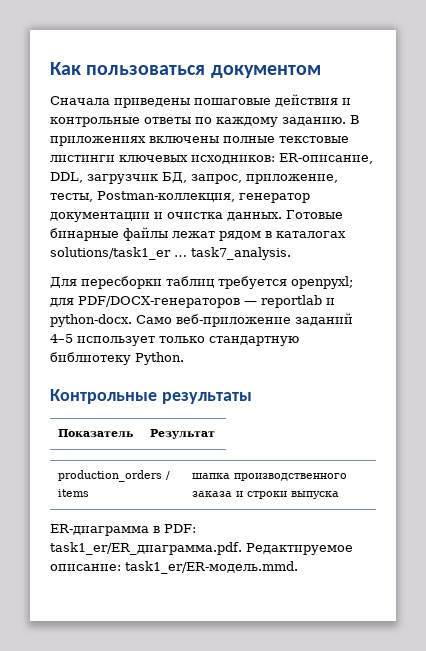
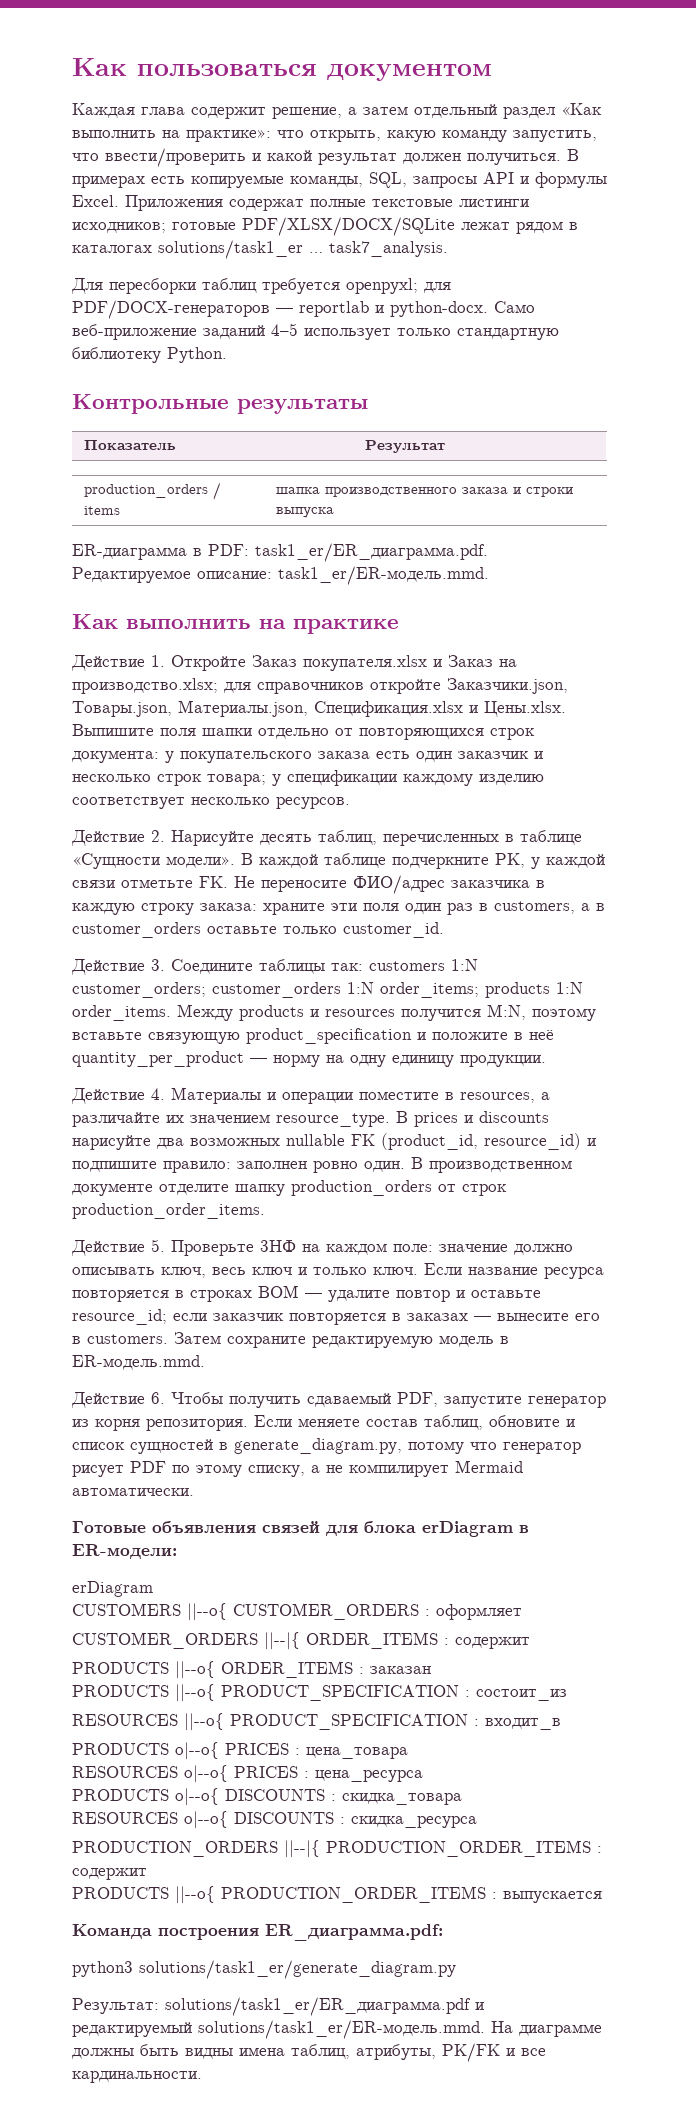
[50,94,351,108] [50,115,360,127] [50,136,349,146] [50,153,373,164] [50,172,338,184] [50,191,310,203] [50,210,343,222] [50,227,168,241] Сначала приведены пошаговые действия и контрольные ответы по каждому заданию. В приложениях включены полные текстовые листинги ключевых исходников: ER-описание, DDL, загрузчик БД, запрос, приложение, тесты, Postman-коллекция, генератор документации и очистка данных. Готовые бинарные файлы -> [72,103,602,119] [72,129,597,142] [72,148,579,167] [72,172,607,188] [72,195,529,211] [72,217,455,236] Каждая глава содержит решение, а затем отдельный раздел «Как выполнить на практике»: что открыть, какую команду запустить, что ввести/проверить и какой результат должен получиться. В примерах есть копируемые команды, SQL, запросы API и формулы Excel. Приложения содержат полные текстовые листинги исходников; готовые PDF/XLSX/DOCX/SQLite
(298, 567) none -> [72,614,399,634] [71,655,517,671] [72,678,568,694] [72,700,566,717] [72,724,535,740] [72,750,543,763] [72,770,544,786] [72,797,350,809] [71,830,582,846] [72,853,605,869] [72,875,545,894] [72,901,605,915] [72,922,444,938] [71,959,478,975] [72,982,583,998] [72,1004,596,1021] [72,1028,554,1044] [72,1051,546,1067] [71,1087,550,1104] [72,1111,549,1127] [72,1133,596,1150] [72,1157,572,1173] [72,1180,507,1196] [72,1203,265,1219] [71,1239,573,1256] [72,1263,604,1279] [72,1285,541,1302] [72,1309,600,1325] [72,1332,509,1348] [72,1355,205,1370] [71,1392,606,1408] [72,1415,575,1431] [72,1438,581,1454] [72,1460,523,1477] [72,1487,194,1496] [72,1521,529,1537] [72,1544,177,1559] [72,1581,153,1597] [72,1603,522,1621] [72,1632,530,1650] [72,1661,431,1679] [72,1684,567,1702] [72,1713,561,1731] [72,1742,408,1760] [72,1765,423,1783] [72,1788,462,1806] [72,1811,477,1829] [72,1840,602,1858] [72,1868,147,1880] [72,1886,602,1904] [72,1924,443,1941] [72,1960,456,1979] [72,1997,484,2016] [72,2020,602,2039] [72,2043,546,2062] [72,2071,202,2083] // Как выполнить на практике // Действие 1. Откройте Заказ покупателя.xlsx и Заказ на производство.xlsx; для справочников откройте Заказчики.json, Товары.json, Материалы.json, Спецификация.xlsx и Цены.xlsx. Выпишите поля шапки отдельно от повторяющихся строк документа: у покупательского заказа есть один заказчик и несколько строк товара; у спецификации каждому изделию соответствует несколько ресурсов. // Действие 2. Нарисуйте десять таблиц, перечисленных в таблице «Сущности модели». В каждой таблице подчеркните PK, у каждой связи отметьте FK. Не переносите ФИО/адрес заказчика в каждую строку заказа: храните эти поля один раз в customers, а в customer_orders оставьте только customer_id. // Действие 3. Соедините таблицы так: customers 1:N customer_orders; customer_orders 1:N order_items; products 1:N order_items. Между products и resources получится M:N, поэтому вставьте связующую product_specification и положите в неё quantity_per_product — норму на одну единицу продукции. // Действие 4. Материалы и операции поместите в resources, а различайте их значением resource_type. В prices и discounts нарисуйте два возможных nullable FK (product_id, resource_id) и подпишите правило: заполнен ровно один. В производственном документе отделите шапку production_orders от строк production_order_items. // Действие 5. Проверьте 3НФ на каждом поле: значение должно описывать ключ, весь ключ и только ключ. Если название ресурса повторяется в строках BOM — удалите повтор и оставьте resource_id; если заказчик повторяется в заказах — вынесите его в customers. Затем сохраните редактируемую модель в ER-модель.mmd. // Действие 6. Чтобы получить сдаваемый PDF, запустите генератор из корня репозитория. Если меняете состав таблиц, обновите и список сущностей в generate_diagram.py, потому что генератор рисует PDF по этому списку, а не компилирует Mermaid автоматически. // Готовые объявления связей для блока erDiagram в ER-модели: // erDiagram // CUSTOMERS ||--o{ CUSTOMER_ORDERS : оформляет // CUSTOMER_ORDERS ||--|{ ORDER_ITEMS : содержит // PRODUCTS ||--o{ ORDER_ITEMS : заказан // PRODUCTS ||--o{ PRODUCT_SPECIFICATION : состоит_из // RESOURCES ||--o{ PRODUCT_SPECIFICATION : входит_в // PRODUCTS o|--o{ PRICES : цена_товара // RESOURCES o|--o{ PRICES : цена_ресурса // PRODUCTS o|--o{ DISCOUNTS : скидка_товара // RESOURCES o|--o{ DISCOUNTS : скидка_ресурса // PRODUCTION_ORDERS ||--|{ PRODUCTION_ORDER_ITEMS : содержит // PRODUCTS ||--o{ PRODUCTION_ORDER_ITEMS : выпускается // Команда построения ER_диаграмма.pdf: // python3 solutions/task1_er/generate_diagram.py // Результат: solutions/task1_er/ER_диаграмма.pdf и редактируемый solutions/task1_er/ER-модель.mmd. На диаграмме должны быть видны имена таблиц, атрибуты, PK/FK и все кардинальности.

